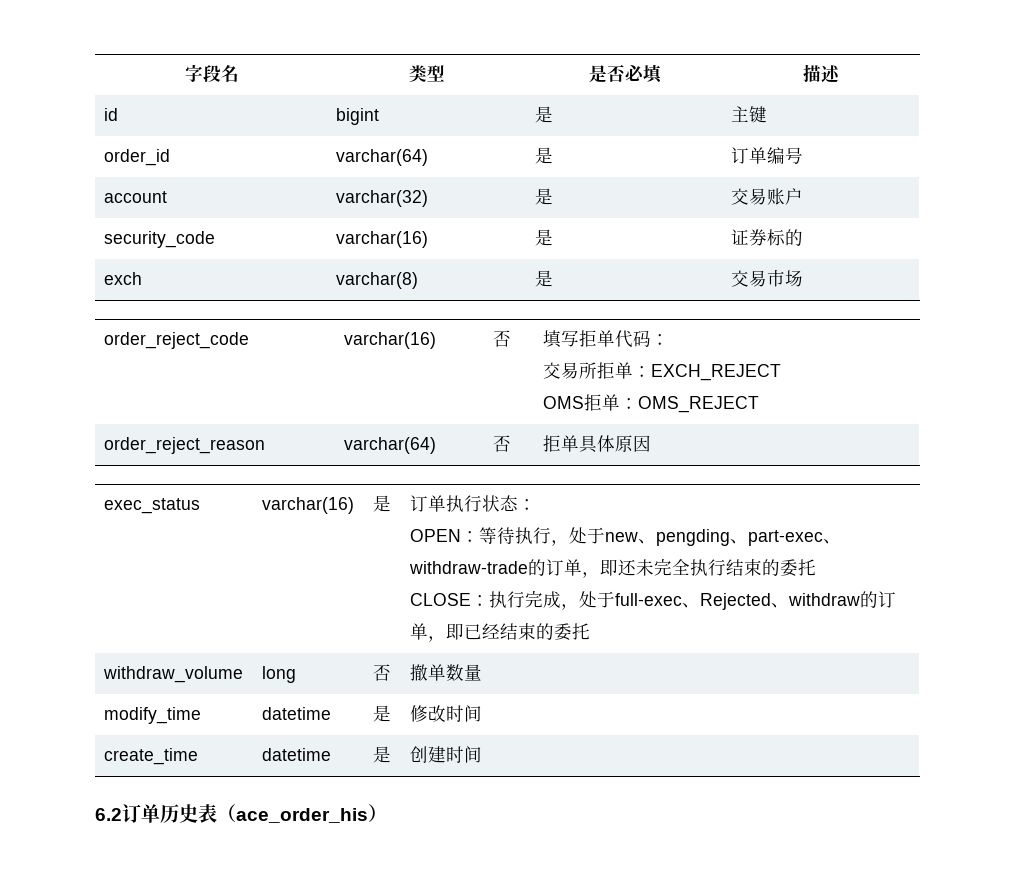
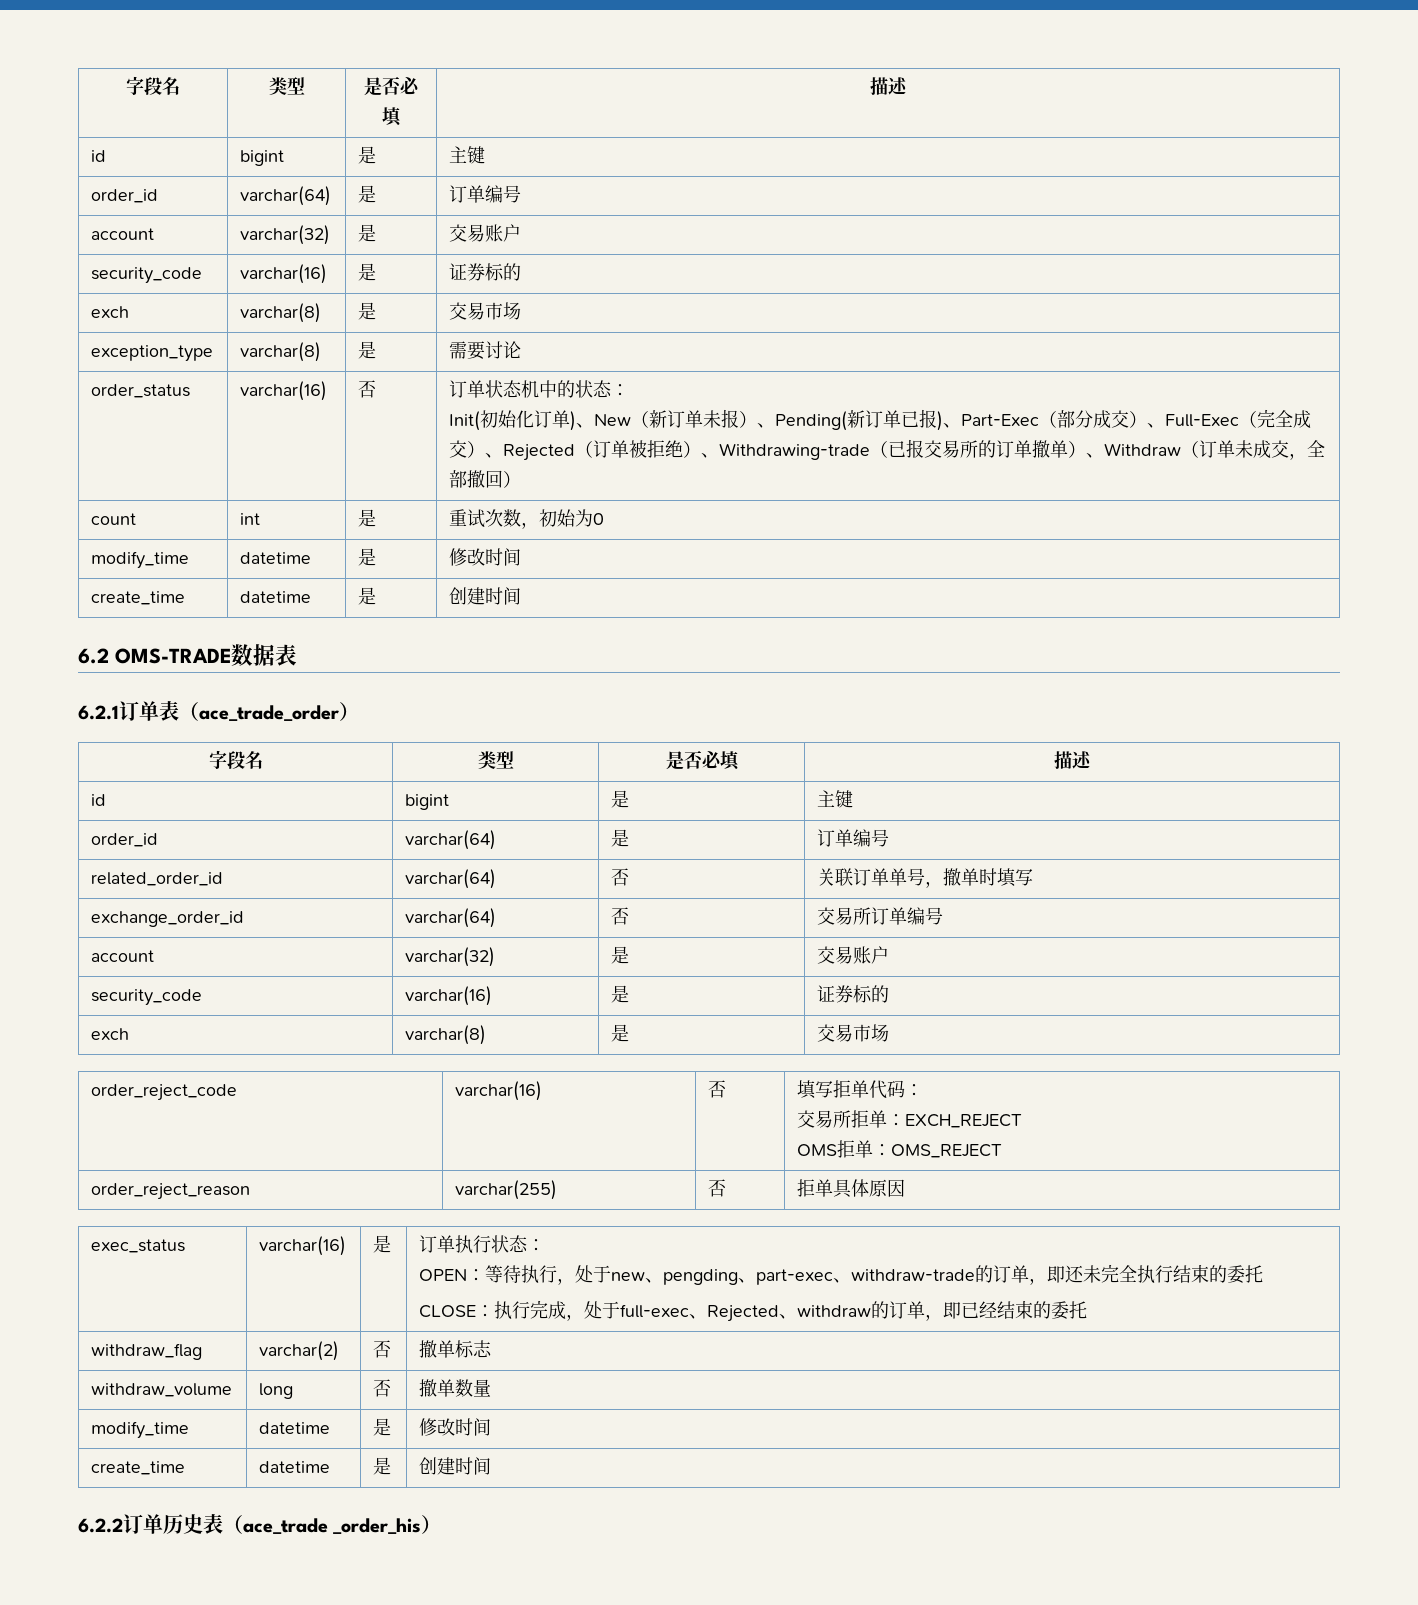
(804, 278) none -> [91,345,214,362] [240,342,322,362] [358,341,377,359] [449,341,522,360] [91,384,191,398] [240,381,328,401] [358,380,377,398] [449,380,630,398] [449,409,1312,431] [449,439,1326,461] [449,470,522,488] [91,513,137,525] [240,513,261,525] [358,509,377,527] [449,509,605,529] [91,551,190,569] [240,552,312,564] [358,548,377,566] [449,548,522,566] [91,591,186,605] [240,591,312,603] [358,587,377,605] [449,587,522,605] [78,644,297,666] [78,701,359,721] [208,750,263,769] [477,751,514,769] [665,750,741,771] [1054,751,1092,769] [91,794,107,806] [405,794,450,810] [611,790,630,808] [817,790,854,808] [91,833,159,847] [405,830,497,850] [611,829,630,847] [817,829,890,847] [91,872,224,886] [405,869,497,889] [611,868,630,886] [817,868,1034,888] [91,911,245,927] [405,908,497,928] [611,907,630,925] [817,907,944,925] [91,950,155,962] [405,947,496,967] [611,946,630,964] [817,946,890,964] [91,989,203,1006] [405,986,493,1006] [611,985,630,1003] [817,985,890,1003] [91,1028,130,1040] [405,1025,487,1045] [611,1024,630,1042] [817,1024,890,1042] // exception_type | varchar(8) | 是 | 需要讨论 // order_status | varchar(16) | 否 | 订单状态机中的状态： // Init(初始化订单)、New（新订单未报）、Pending(新订单已报)、Part-Exec（部分成交）、Full-Exec（完全成交）、Rejected（订单被拒绝）、Withdrawing-trade（已报交易所的订单撤单）、Withdraw（订单未成交，全部撤回） // count | int | 是 | 重试次数，初始为0 // modify_time | datetime | 是 | 修改时间 // create_time | datetime | 是 | 创建时间 // 6.2 OMS-TRADE数据表 // 6.2.1订单表（ace_trade_order） // 字段名 | 类型 | 是否必填 | 描述 // id | bigint | 是 | 主键 // order_id | varchar(64) | 是 | 订单编号 // related_order_id | varchar(64) | 否 | 关联订单单号，撤单时填写 // exchange_order_id | varchar(64) | 否 | 交易所订单编号 // account | varchar(32) | 是 | 交易账户 // security_code | varchar(16) | 是 | 证券标的 // exch | varchar(8) | 是 | 交易市场
[344,437,437,454] varchar(64) -> [455,1180,558,1200] varchar(255)
(591, 631) none -> [91,1343,203,1360] [259,1341,340,1361] [373,1340,392,1358] [419,1340,493,1358] // withdraw_flag | varchar(2) | 否 | 撤单标志
[95,808,122,821] 6.2 -> [78,1518,123,1533] 6.2.2
[236,808,368,823] ace_order_his -> [243,1518,422,1534] ace_trade _order_his

